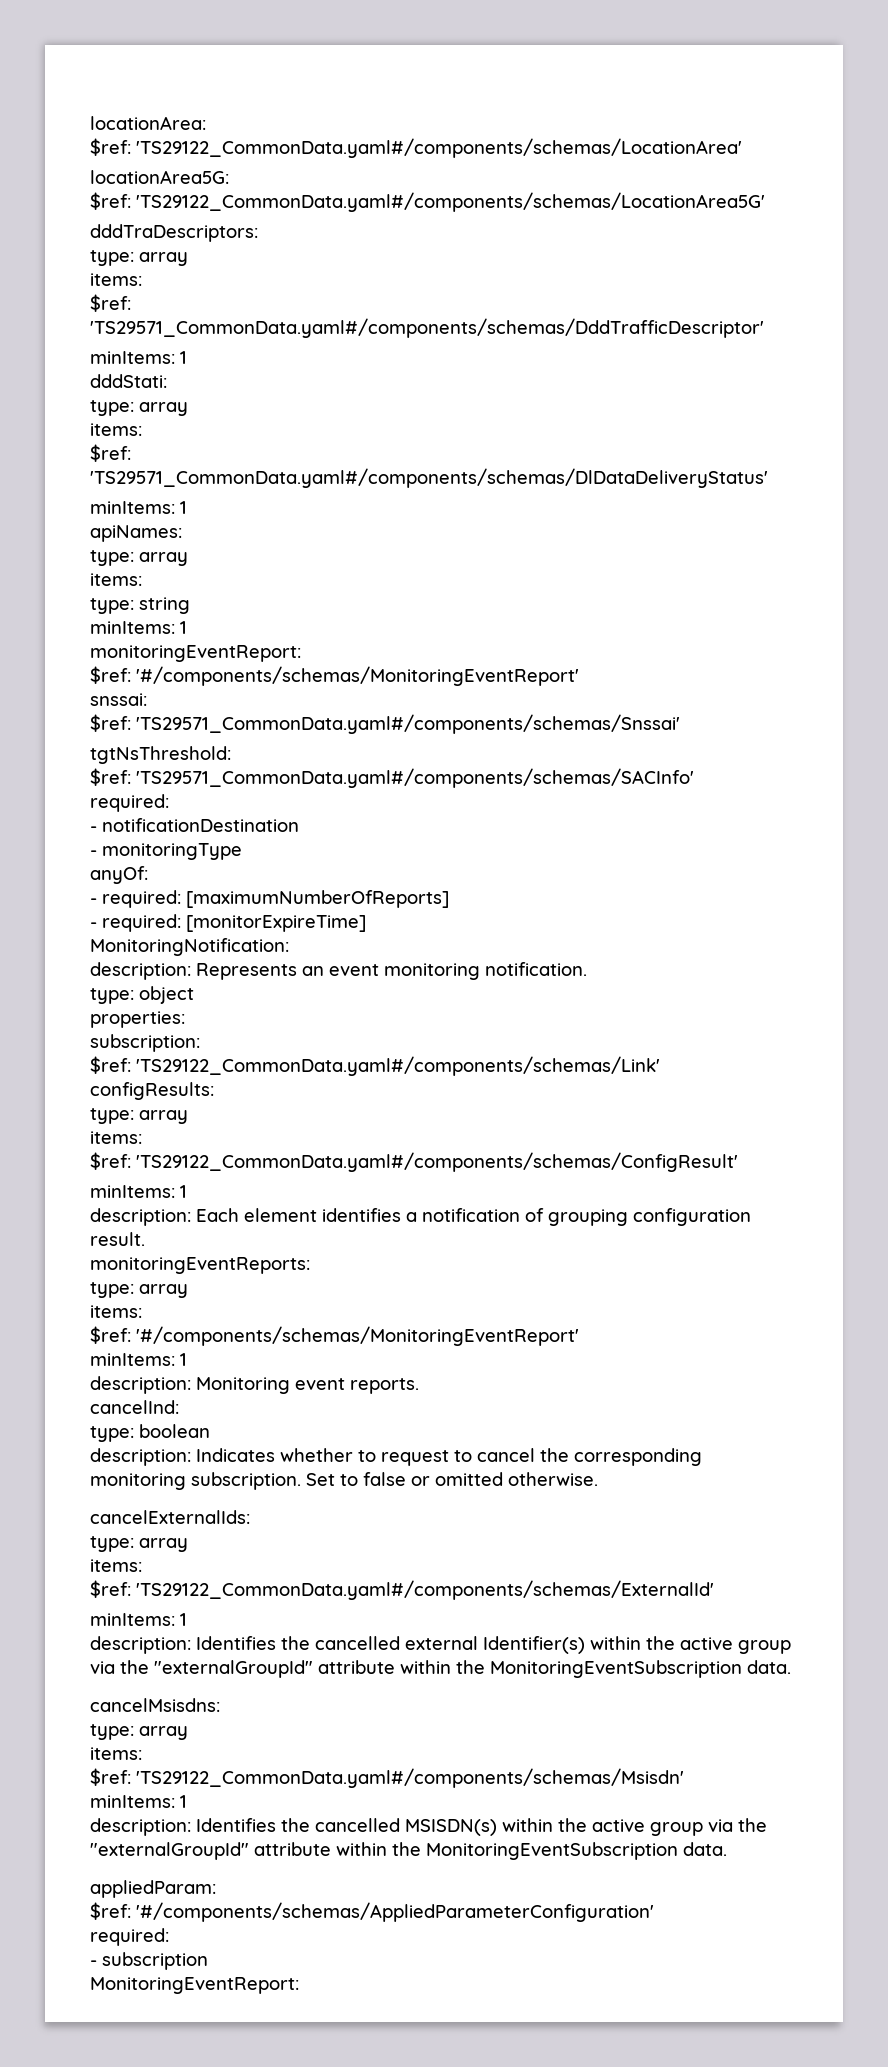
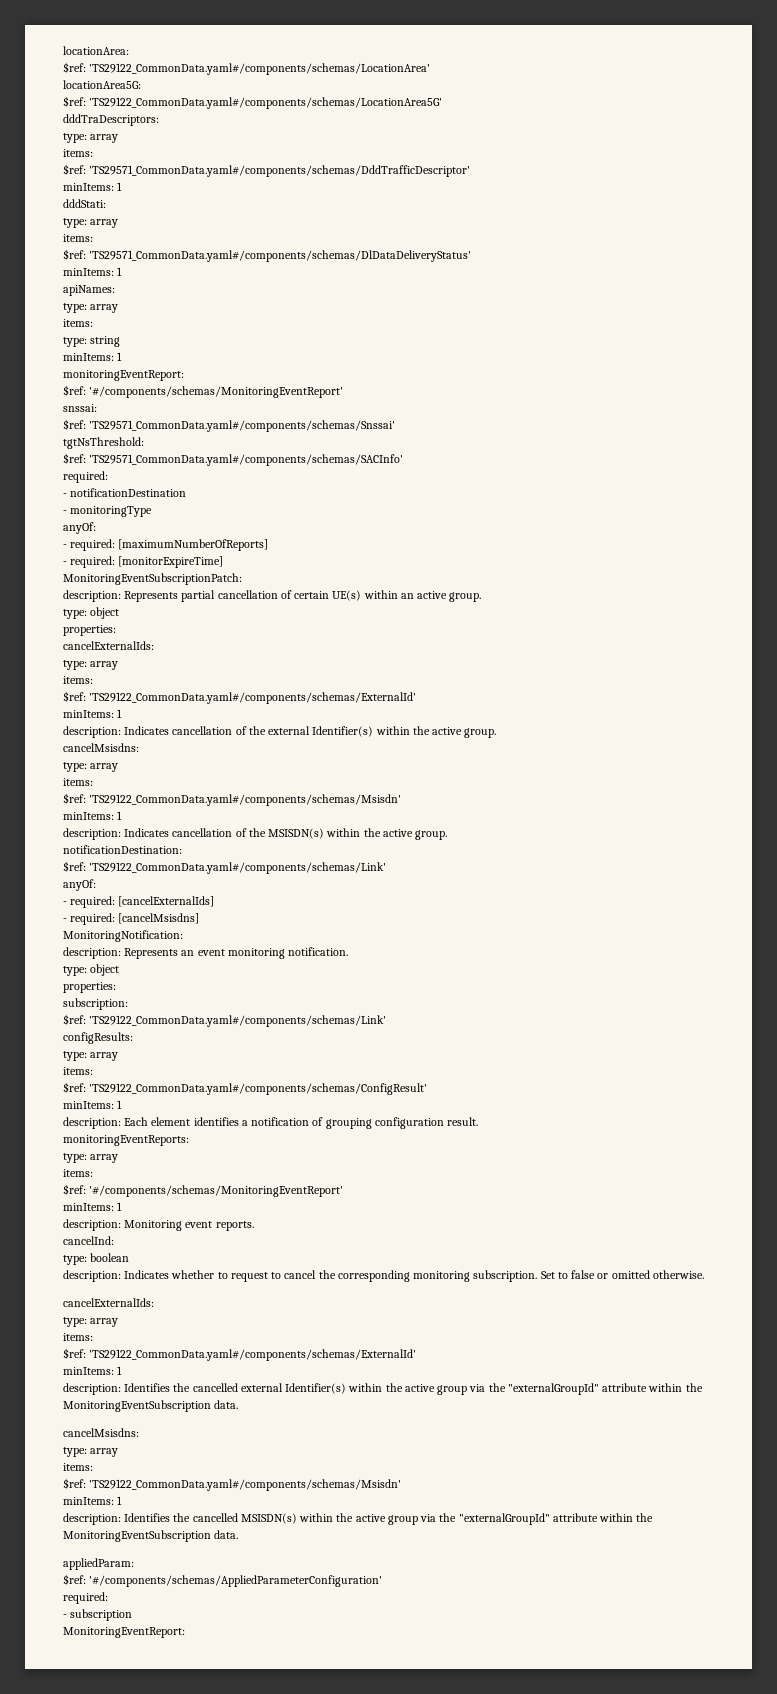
(366, 923) none -> [63,573,242,585] [63,590,482,602] [63,607,120,619] [63,625,116,636] [63,641,154,650] [63,660,119,670] [63,676,93,684] [63,691,417,704] [63,709,123,718] [63,726,497,738] [63,743,139,752] [63,762,119,772] [63,778,93,786] [63,793,402,806] [63,811,123,820] [63,828,448,840] [63,845,182,854] [63,861,387,874] [63,879,96,891] [63,896,215,908] [63,913,200,925] // MonitoringEventSubscriptionPatch: // description: Represents partial cancellation of certain UE(s) within an active group. // type: object // properties: // cancelExternalIds: // type: array // items: // $ref: 'TS29122_CommonData.yaml#/components/schemas/ExternalId' // minItems: 1 // description: Indicates cancellation of the external Identifier(s) within the active group. // cancelMsisdns: // type: array // items: // $ref: 'TS29122_CommonData.yaml#/components/schemas/Msisdn' // minItems: 1 // description: Indicates cancellation of the MSISDN(s) within the active group. // notificationDestination: // $ref: 'TS29122_CommonData.yaml#/components/schemas/Link' // anyOf: // - required: [cancelExternalIds] // - required: [cancelMsisdns]

